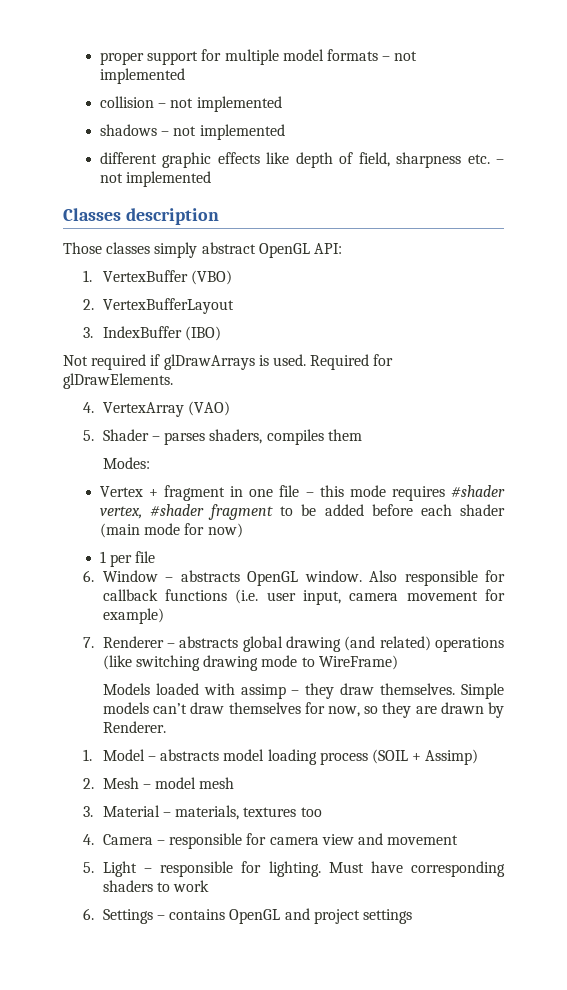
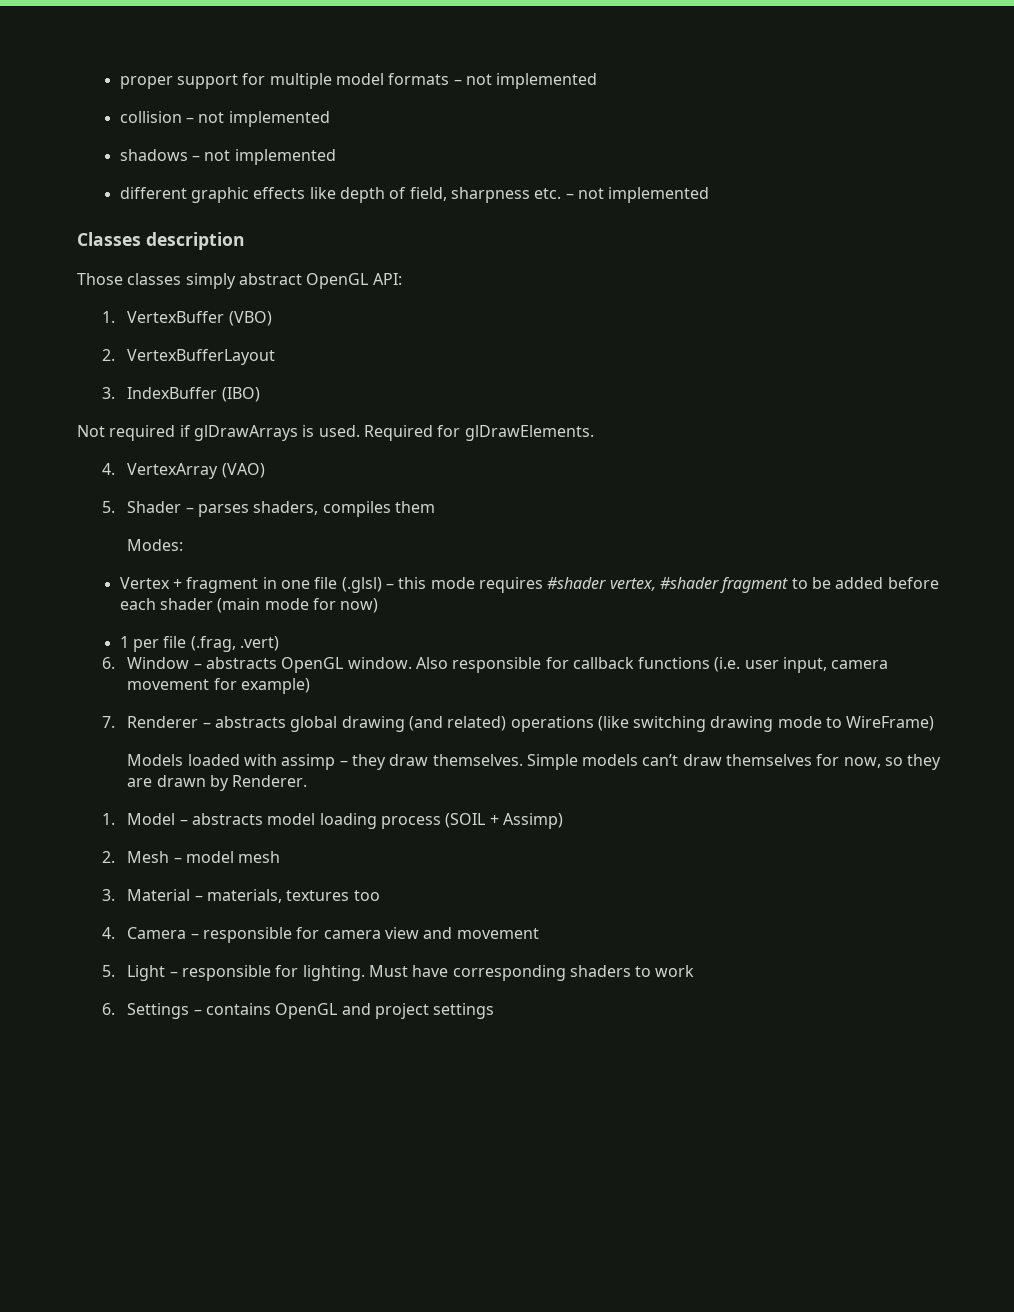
(300, 491) none -> [341,577,382,593] (.glsl)
(156, 557) none -> [190,636,280,652] (.frag, .vert)

